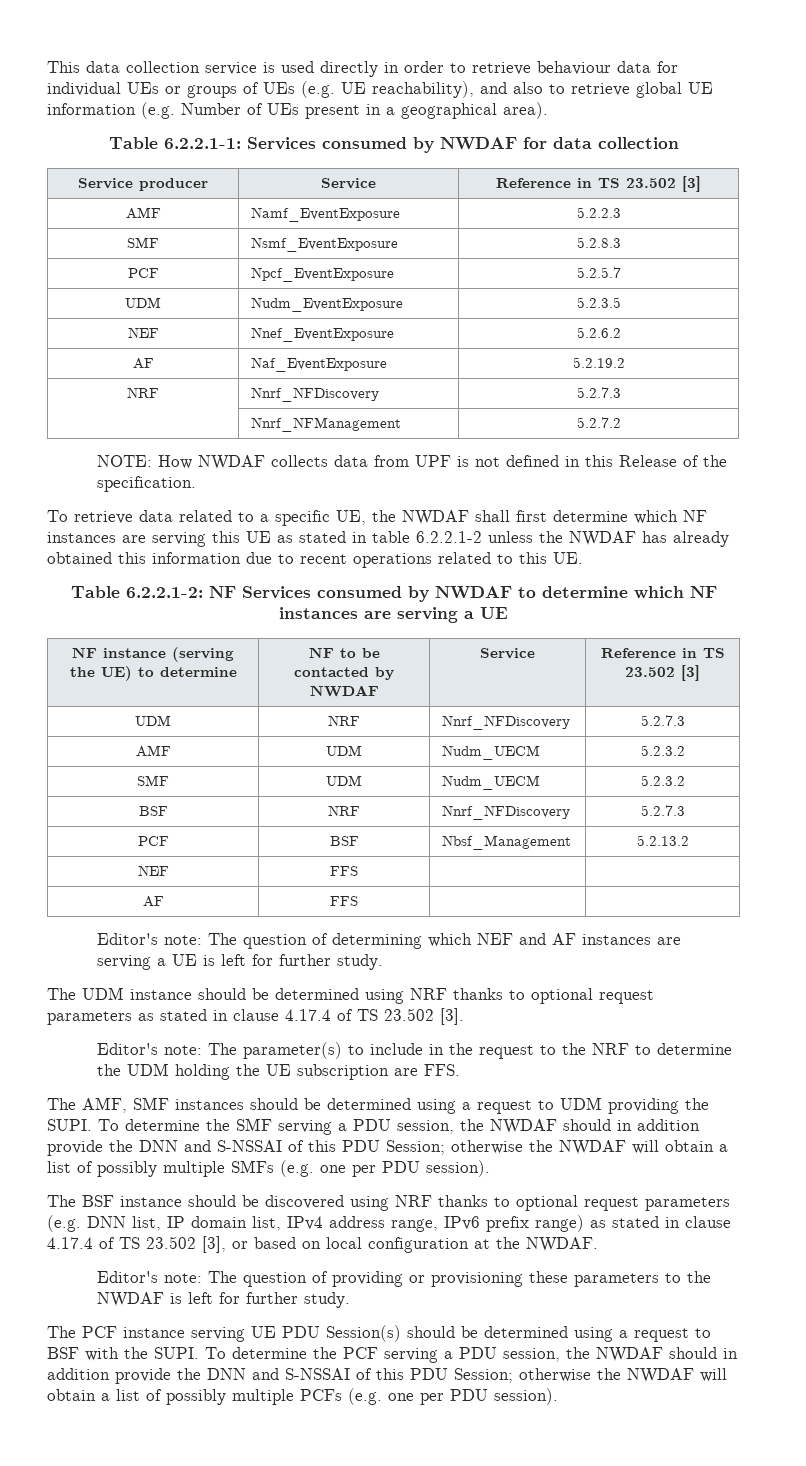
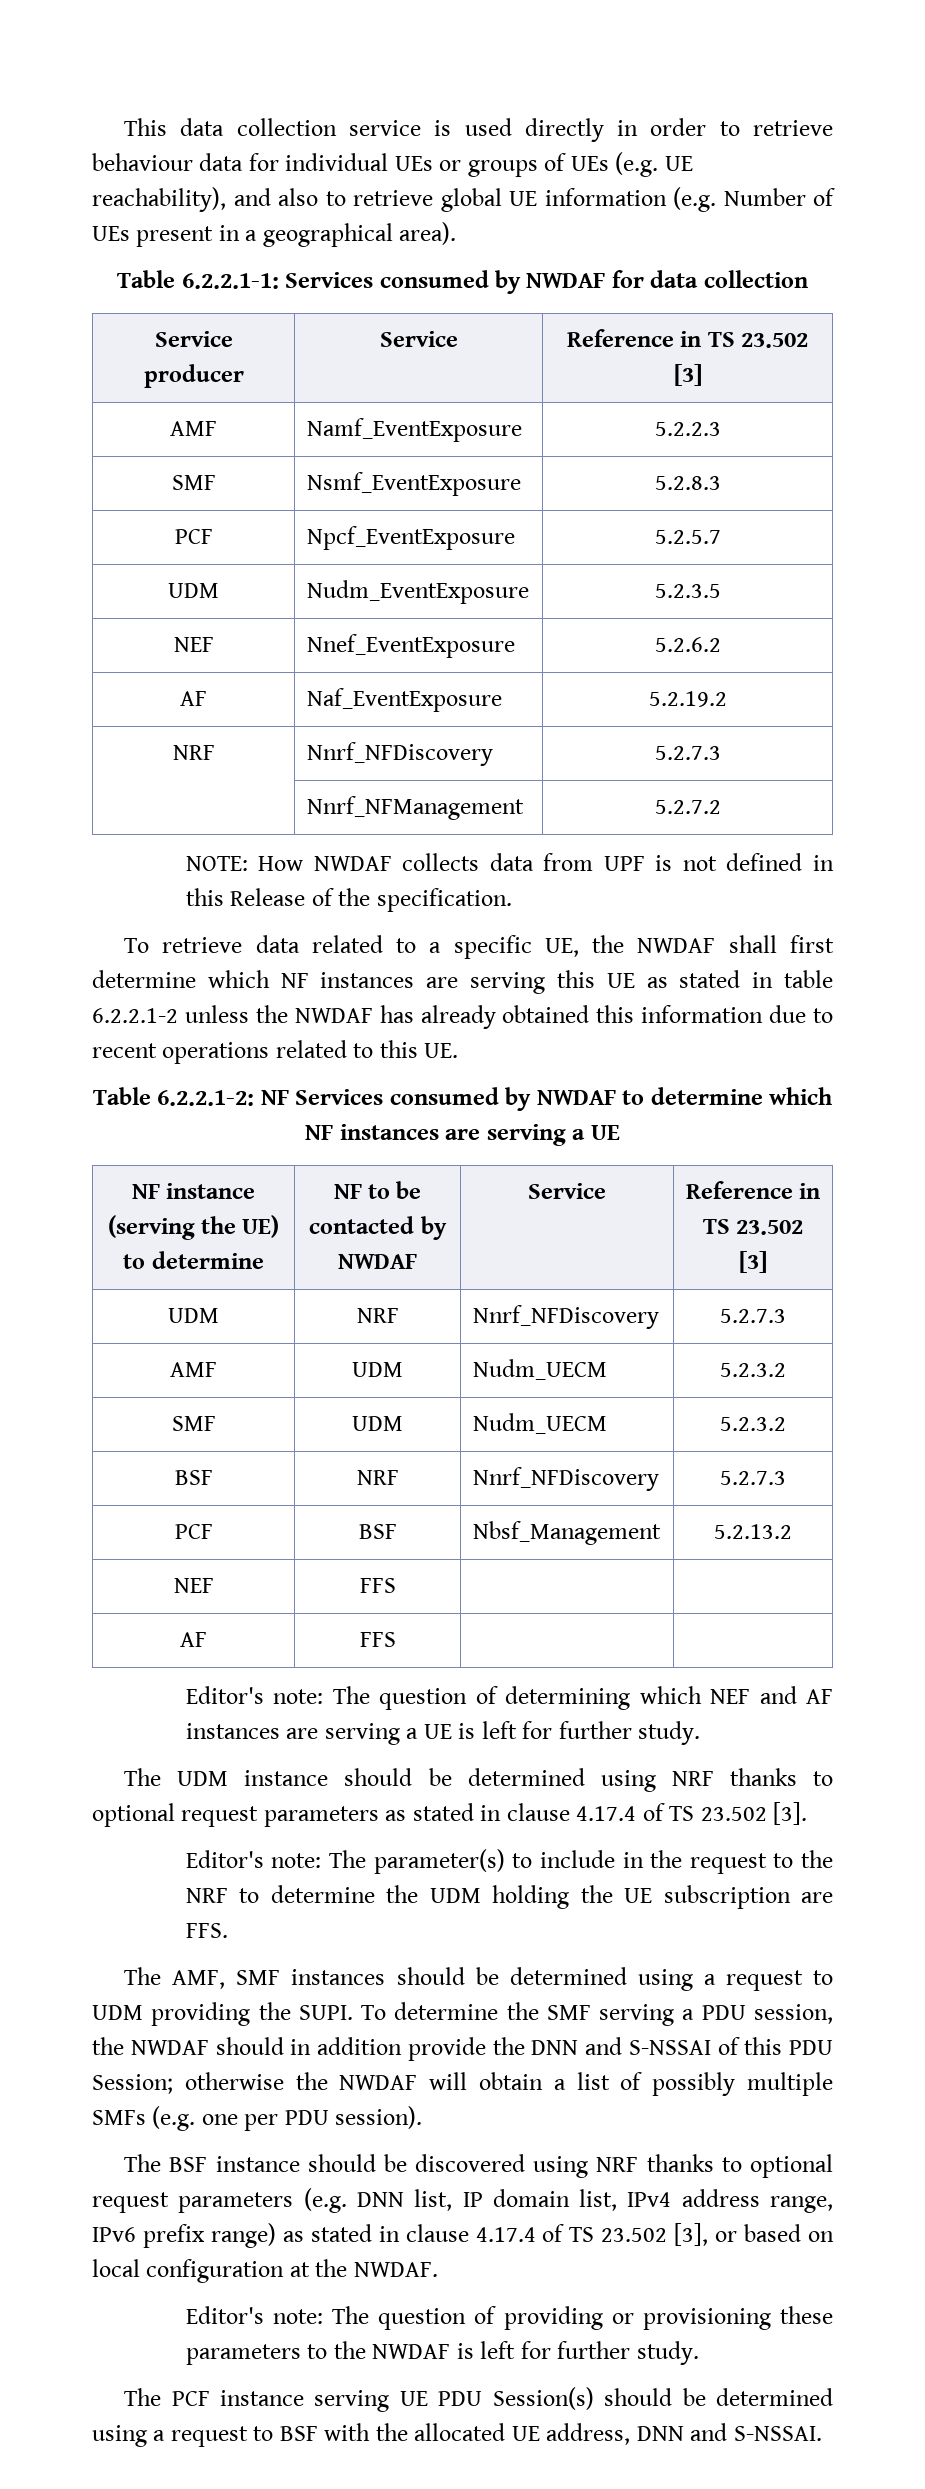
[154,1347,738,1363] [47,1368,727,1384] [47,1388,558,1405] SUPI. To determine the PCF serving a PDU session, the NWDAF should in addition provide the DNN and S-NSSAI of this PDU Session; otherwise the NWDAF will obtain a list of possibly multiple PCFs (e.g. one per PDU session). -> [414,2423,822,2445] allocated UE address, DNN and S-NSSAI.

